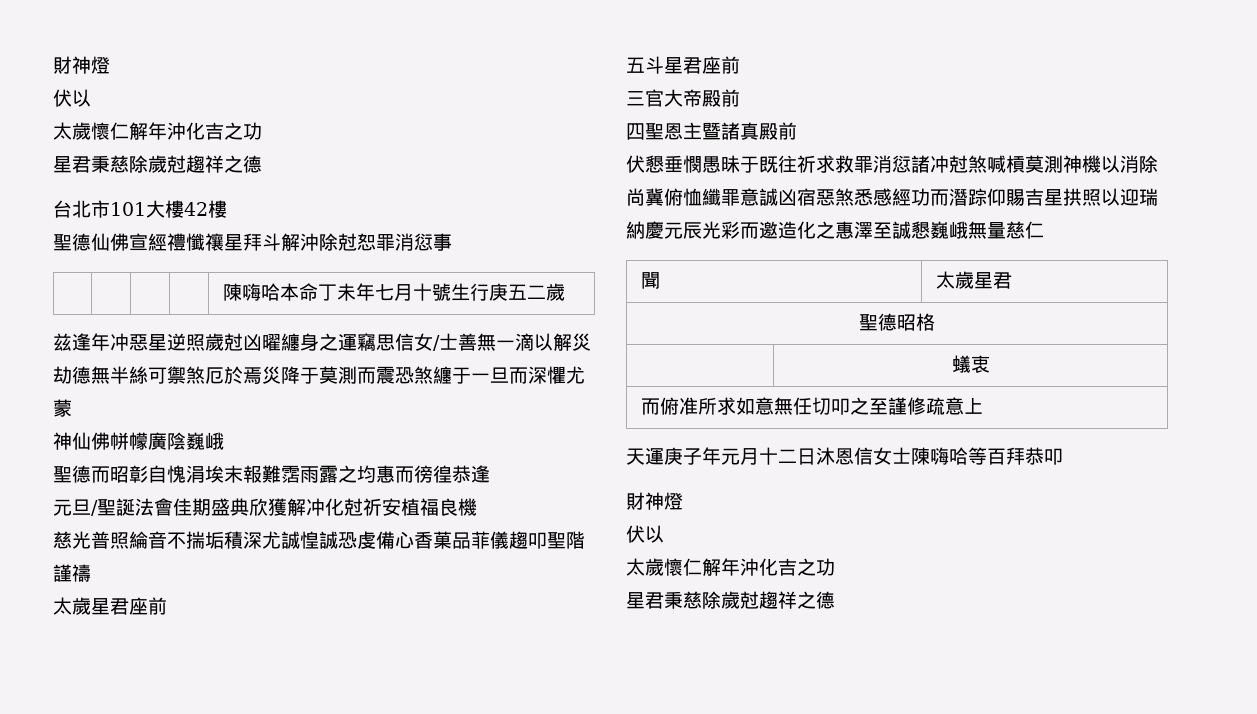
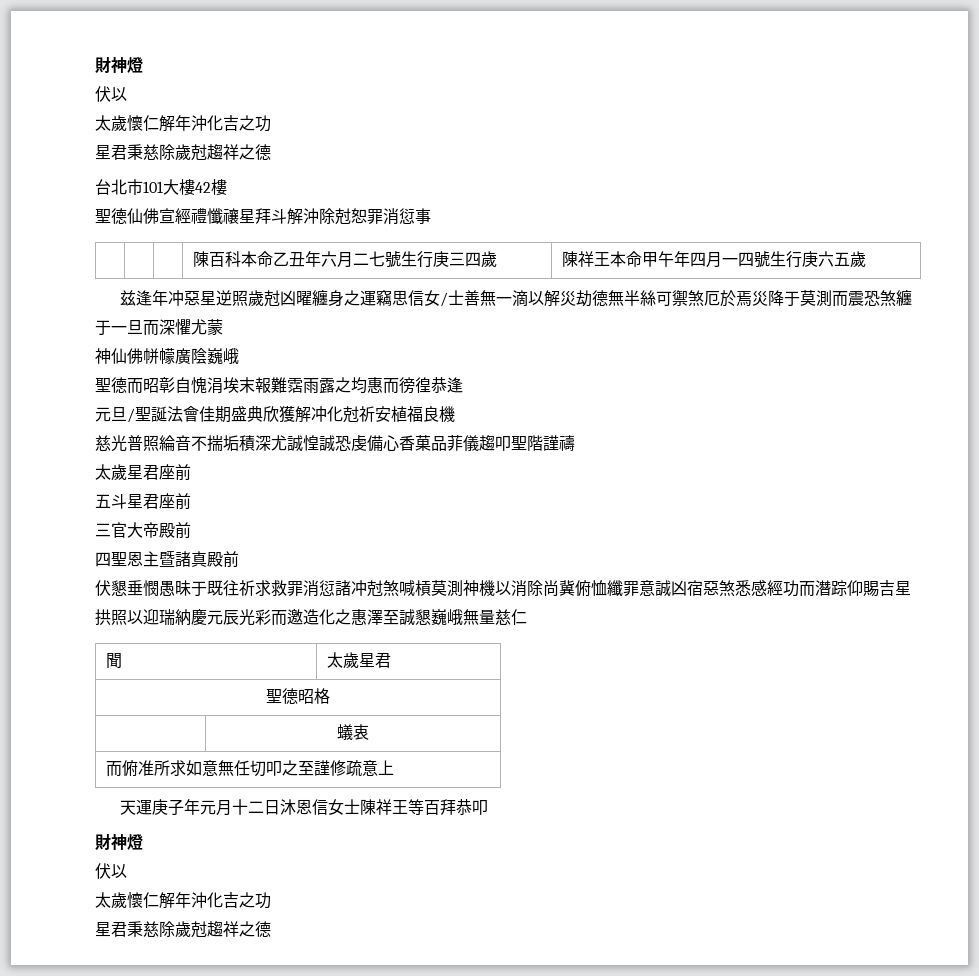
[222,283,546,301] | 陳嗨哈本命丁未年七月十號生行庚五二 -> [192,251,497,268] [561,251,850,268] 陳百科本命乙丑年六月二七號生行庚三四歲 | 陳祥王本命甲午年四月一四號生行庚六五
[930,447,968,465] 嗨哈 -> [375,799,408,815] 祥王

